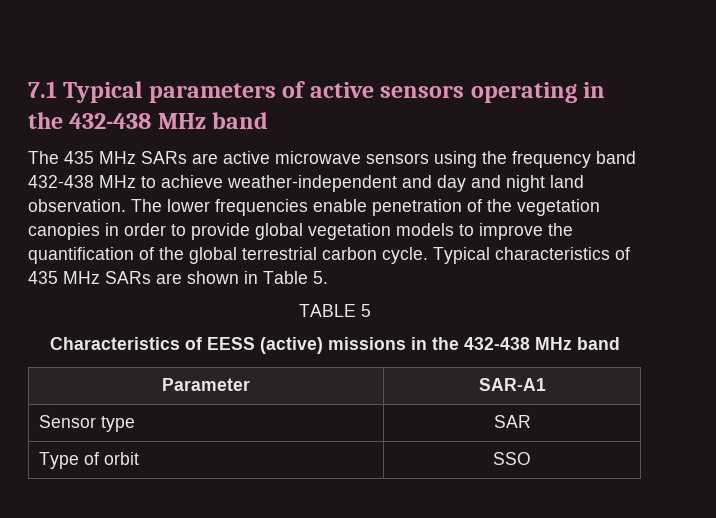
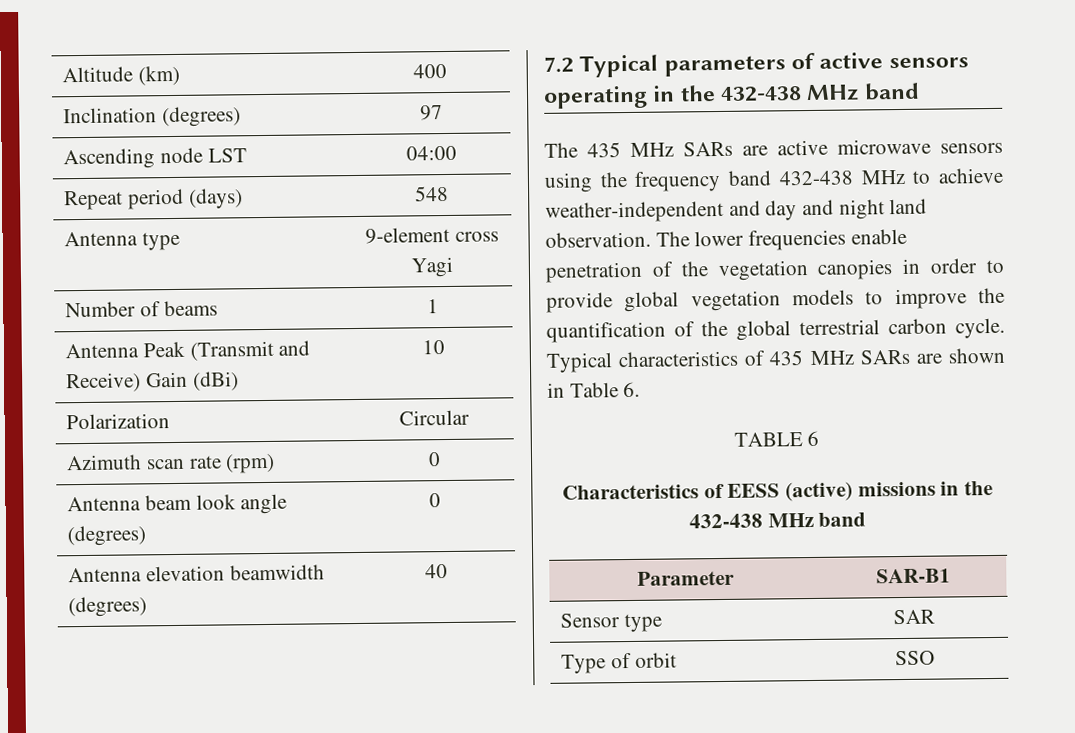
[28,81,57,98] 7.1 -> [62,65,180,86] [413,63,447,79] [63,106,241,128] [419,105,443,121] [63,147,247,170] [405,145,457,161] [64,188,243,211] [415,185,449,202] [64,231,180,251] [365,226,499,244] [411,256,454,278] [65,300,218,318] [427,299,439,314] [65,340,311,361] [66,371,239,393] [421,340,445,355] [66,413,171,430] [399,409,470,426] [66,453,276,474] [428,452,441,467] [67,493,288,515] [67,525,147,547] [429,493,441,508] [68,564,325,583] [68,596,148,618] [424,564,448,579] [543,56,574,73] Altitude (km) | 400 // Inclination (degrees) | 97 // Ascending node LST | 04:00 // Repeat period (days) | 548 // Antenna type | 9-element cross Yagi // Number of beams | 1 // Antenna Peak (Transmit and Receive) Gain (dBi) | 10 // Polarization | Circular // Azimuth scan rate (rpm) | 0 // Antenna beam look angle (degrees) | 0 // Antenna elevation beamwidth (degrees) | 40 // 7.2
[313,271,328,284] 5. -> [623,381,641,398] 6.
[360,304,371,317] 5 -> [807,430,820,447] 6
[478,378,546,391] SAR-A1 -> [876,568,951,584] SAR-B1

